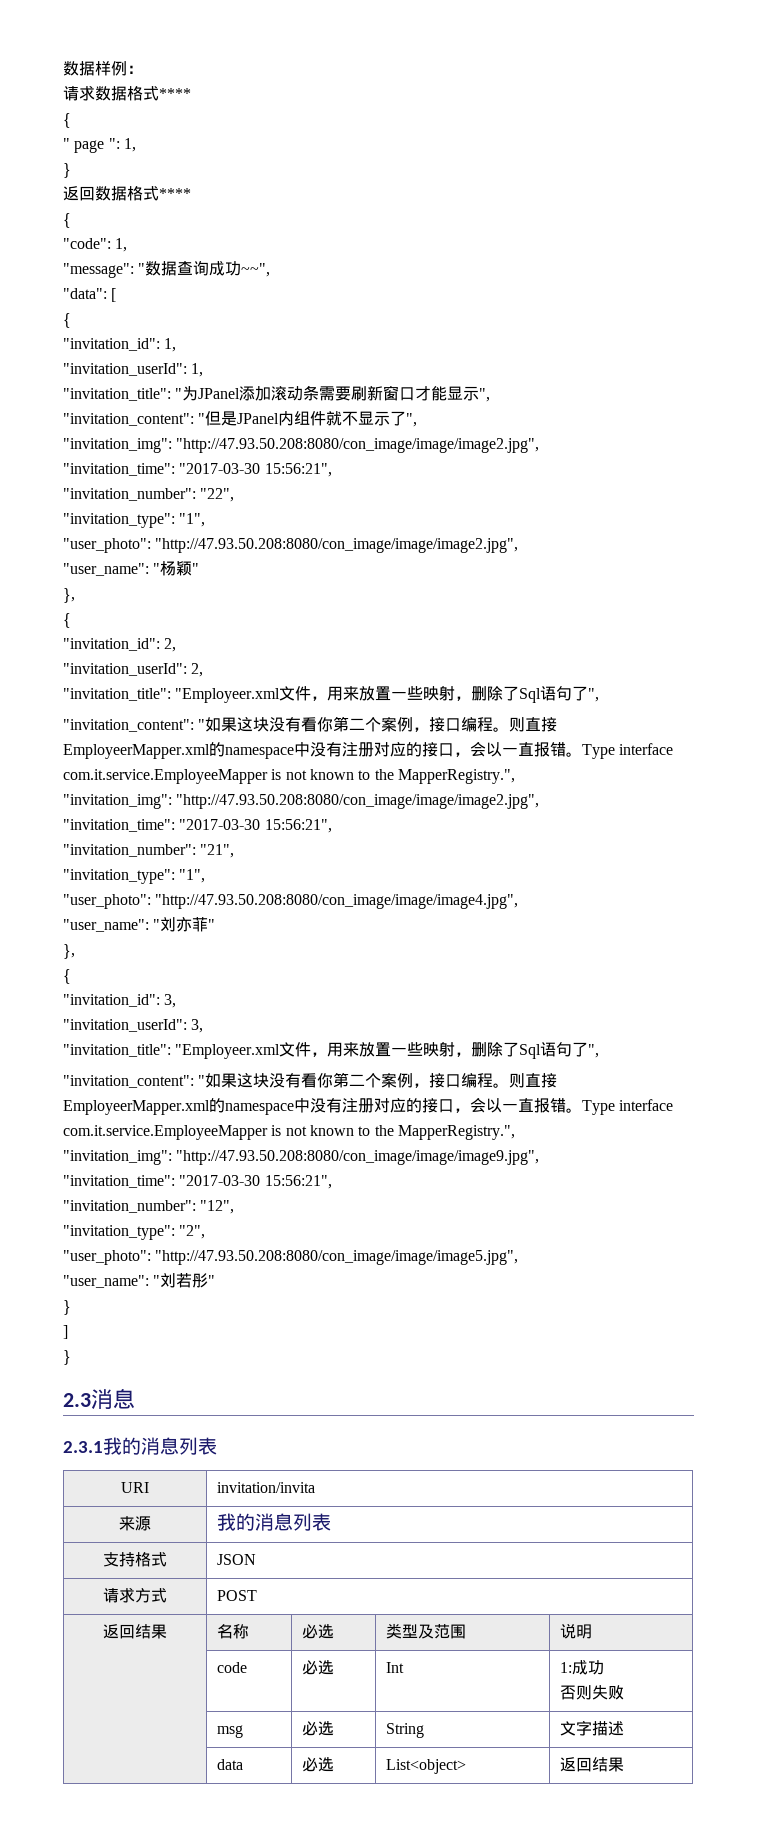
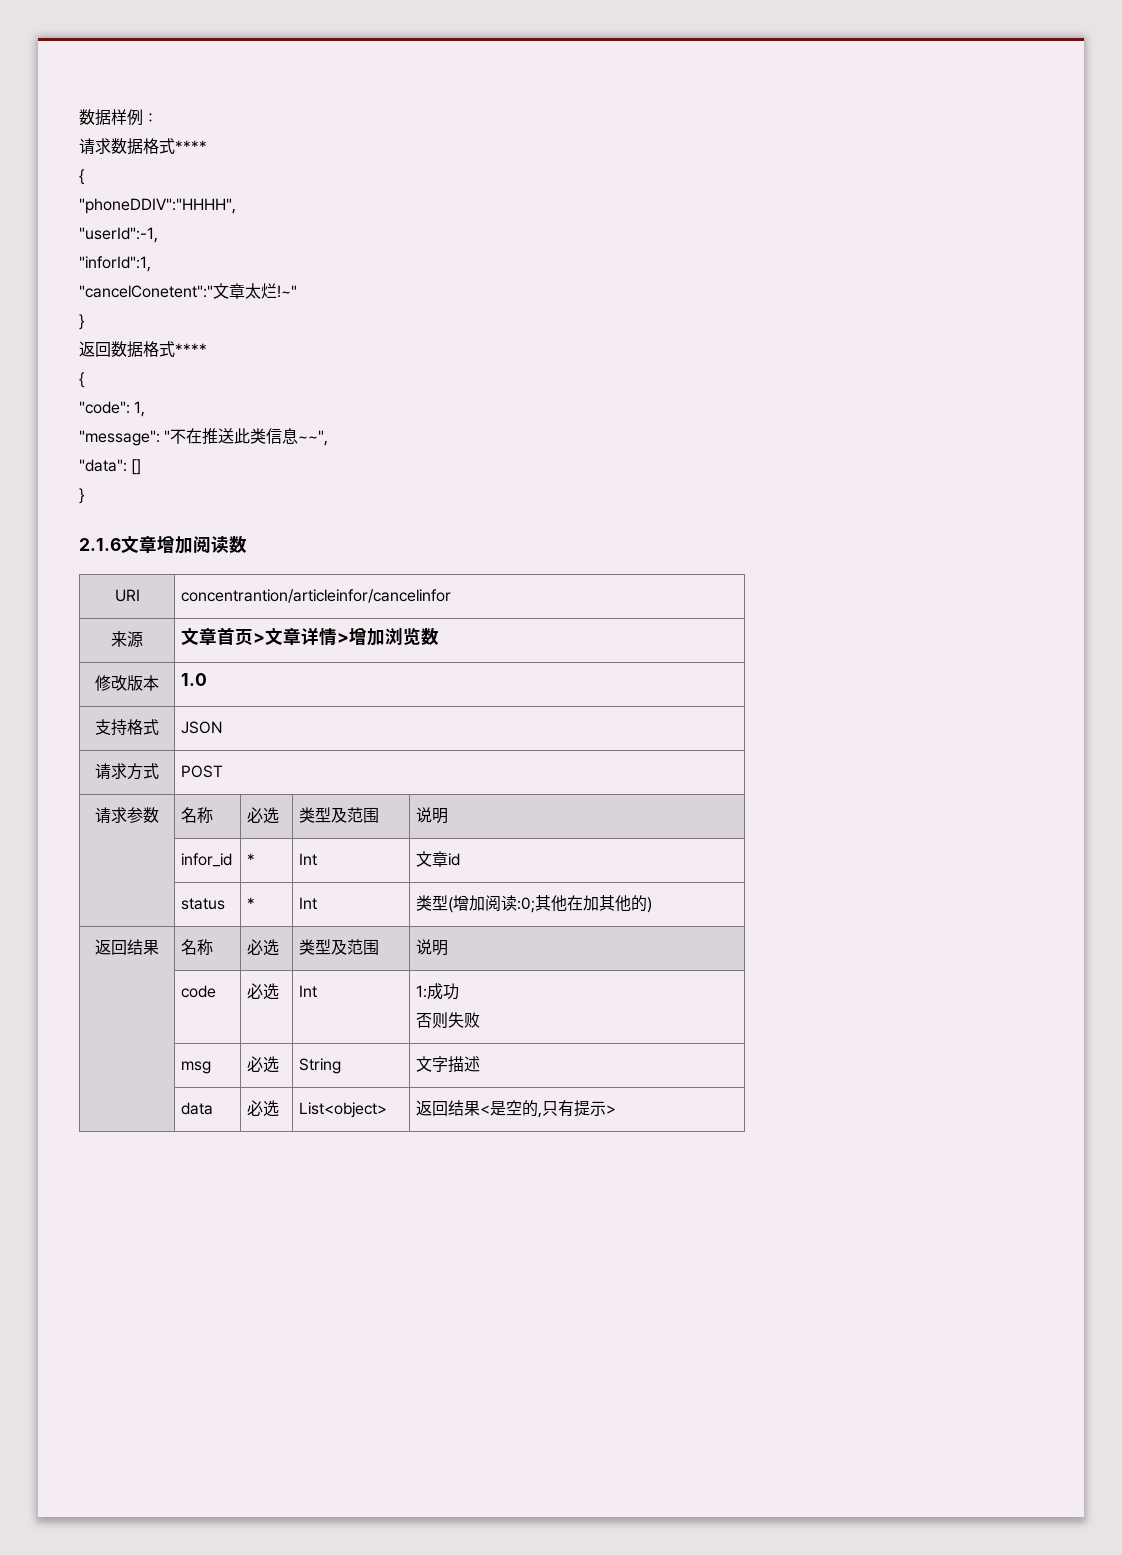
[63,138,136,153] " page ": 1, -> [79,198,236,214] [79,227,158,243] [79,256,151,272] [79,283,297,299] "phoneDDIV":"HHHH", // "userId":-1, // "inforId":1, // "cancelConetent":"文章太烂!~"
[145,260,271,277] [63,288,117,302] [63,313,71,328] [63,338,177,352] [63,363,204,377] [63,385,491,402] [63,411,418,427] [63,438,540,453] [63,463,332,477] [63,488,235,502] [63,513,206,528] [63,538,519,553] [63,561,200,576] [63,588,75,603] [63,613,71,628] [63,638,177,652] [63,663,204,677] [63,686,600,703] [63,716,558,732] [63,741,674,759] [63,769,515,784] [63,794,540,809] [63,819,332,833] [63,844,235,858] [63,869,206,884] [63,894,519,909] [63,917,216,932] [63,944,75,959] [63,969,71,984] [63,994,177,1008] [63,1019,204,1033] [63,1042,600,1059] [63,1072,558,1088] [63,1097,674,1115] [63,1125,515,1140] [63,1150,540,1165] [63,1175,332,1189] [63,1200,235,1214] [63,1225,206,1240] [63,1250,519,1265] [63,1273,216,1288] [63,1300,71,1315] [63,1325,68,1339] [63,1350,71,1365] [63,1388,135,1409] [63,1437,217,1455] 数据查询成功~~", // "data": [ // { // "invitation_id": 1, // "invitation_userId": 1, // "invitation_title": "为JPanel添加滚动条需要刷新窗口才能显示", // "invitation_content": "但是JPanel内组件就不显示了", // "invitation_img": "http://47.93.50.208:8080/con_image/image/image2.jpg", // "invitation_time": "2017-03-30 15:56:21", // "invitation_number": "22", // "invitation_type": "1", // "user_photo": "http://47.93.50.208:8080/con_image/image/image2.jpg", // "user_name": "杨颖" // }, // { // "invitation_id": 2, // "invitation_userId": 2, // "invitation_title": "Employeer.xml文件，用来放置一些映射，删除了Sql语句了", // "invitation_content": "如果这块没有看你第二个案例，接口编程。则直接EmployeerMapper.xml的namespace中没有注册对应的接口，会以一直报错。Type interface com.it.service.EmployeeMapper is not known to the MapperRegistry.", // "invitation_img": "http://47.93.50.208:8080/con_image/image/image2.jpg", // "invitation_time": "2017-03-30 15:56:21", // "invitation_number": "21", // "invitation_type": "1", // "user_photo": "http://47.93.50.208:8080/con_image/image/image4.jpg", // "user_name": "刘亦菲" // }, // { // "invitation_id": 3, // "invitation_userId": 3, // "invitation_title": "Employeer.xml文件，用来放置一些映射，删除了Sql语句了", // "invitation_content": "如果这块没有看你第二个案例，接口编程。则直接EmployeerMapper.xml的namespace中没有注册对应的接口，会以一直报错。Type interface com.it.service.EmployeeMapper is not known to the MapperRegistry.", // "invitation_img": "http://47.93.50.208:8080/con_image/image/image9.jpg", // "invitation_time": "2017-03-30 15:56:21", // "invitation_number": "12", // "invitation_type": "2", // "user_photo": "http://47.93.50.208:8080/con_image/image/image5.jpg", // "user_name": "刘若彤" // } // ] // } // 2.3消息 // 2.3.1我的消息列表 -> [170,428,329,446] [79,459,142,475] [79,488,84,504] [79,536,247,554] 不在推送此类信息~~", // "data": [] // } // 2.1.6文章增加阅读数
[217,1482,316,1493] invitation/invita -> [180,589,451,603] concentrantion/articleinfor/cancelinfor
[217,1513,332,1531] 我的消息列表 -> [180,627,439,646] [95,675,159,691] [180,673,207,686] 文章首页>文章详情>增加浏览数 // 修改版本 | 1.0
(258, 1595) none -> [95,807,159,824] [180,807,213,823] [246,807,279,824] [298,807,379,823] [415,807,448,824] [180,853,232,867] [246,853,255,865] [298,853,317,866] [415,851,460,867] [180,898,225,910] [246,897,255,909] [298,897,317,910] [415,895,652,913] // 请求参数 | 名称 | 必选 | 类型及范围 | 说明 // | infor_id | * | Int | 文章id // | status | * | Int | 类型(增加阅读:0;其他在加其他的)
(625, 1764) none -> [479,1100,616,1118] <是空的,只有提示>

